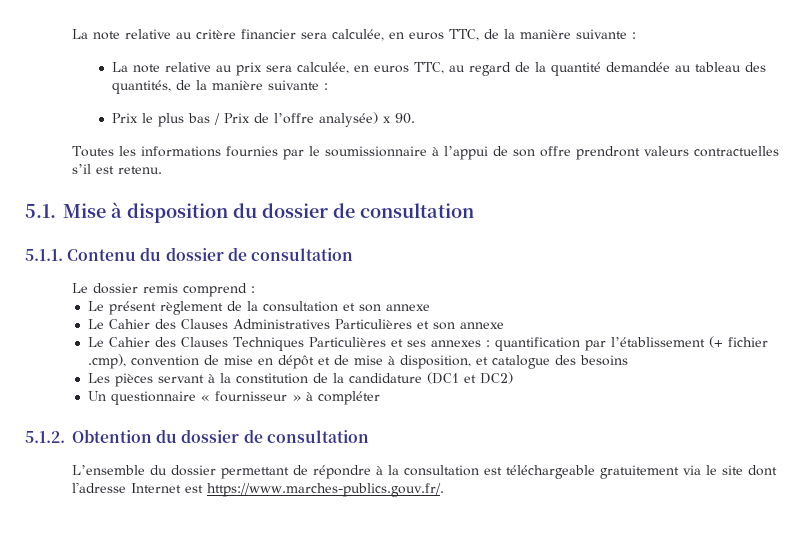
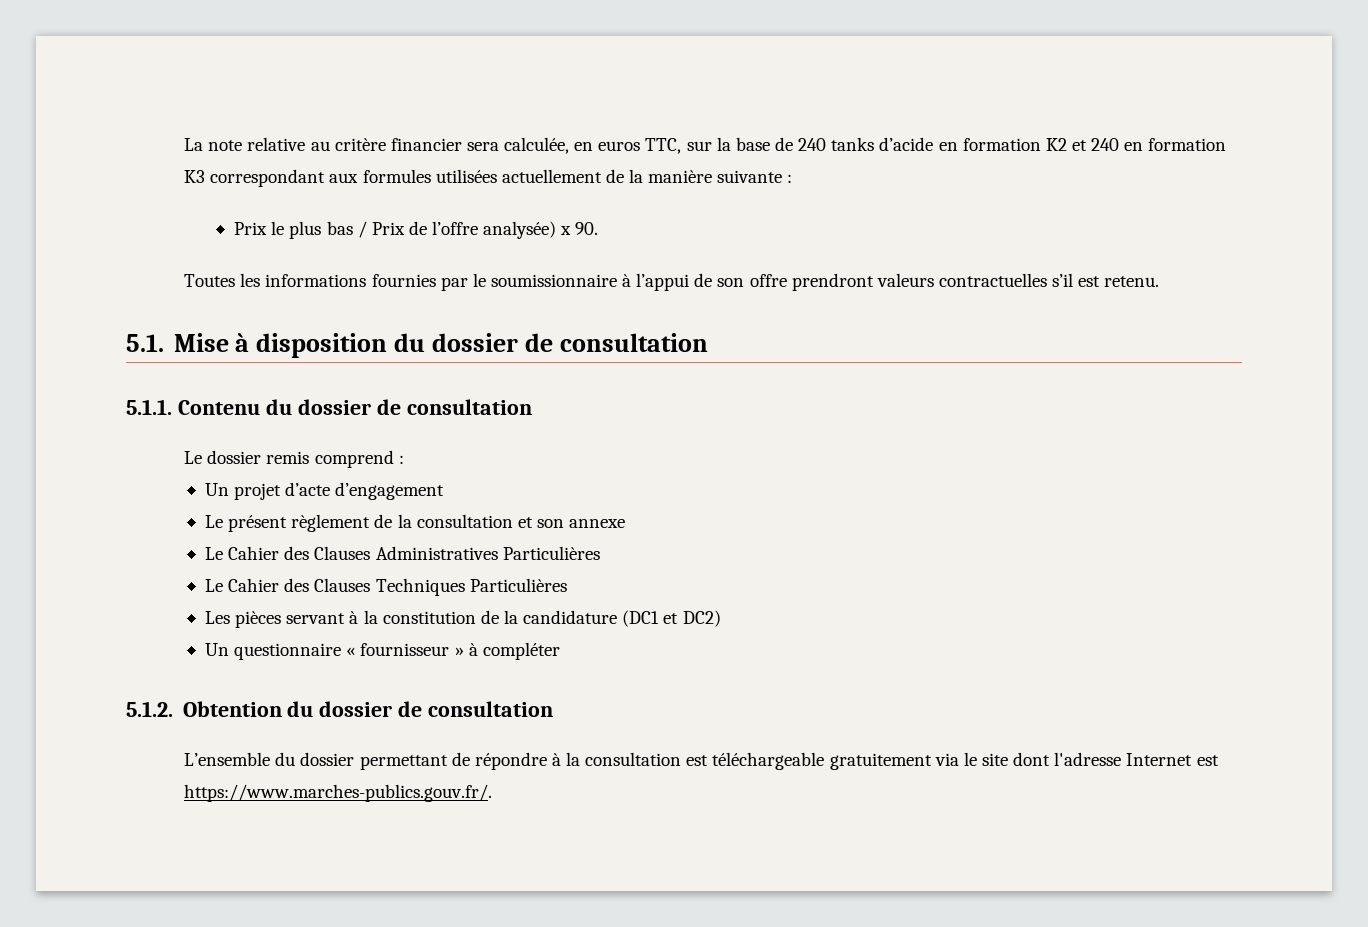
[484,29,637,39] [111,62,766,76] [111,80,171,94] de la manière suivante : // La note relative au prix sera calculée, en euros TTC, au regard de la quantité demandée au tableau des quantités, -> [686,137,1227,151] [184,169,602,187] sur la base de 240 tanks d’acide en formation K2 et 240 en formation K3 correspondant aux formules utilisées actuellement
(256, 289) none -> [205,482,445,500] // Un projet d’acte d’engagement
[416,321,504,330] et son annexe -> (600, 553) none
[390,336,768,351] [87,354,628,369] et ses annexes : quantification par l’établissement (+ fichier .cmp), convention de mise en dépôt et de mise à disposition, et catalogue des besoins -> (567, 585) none

